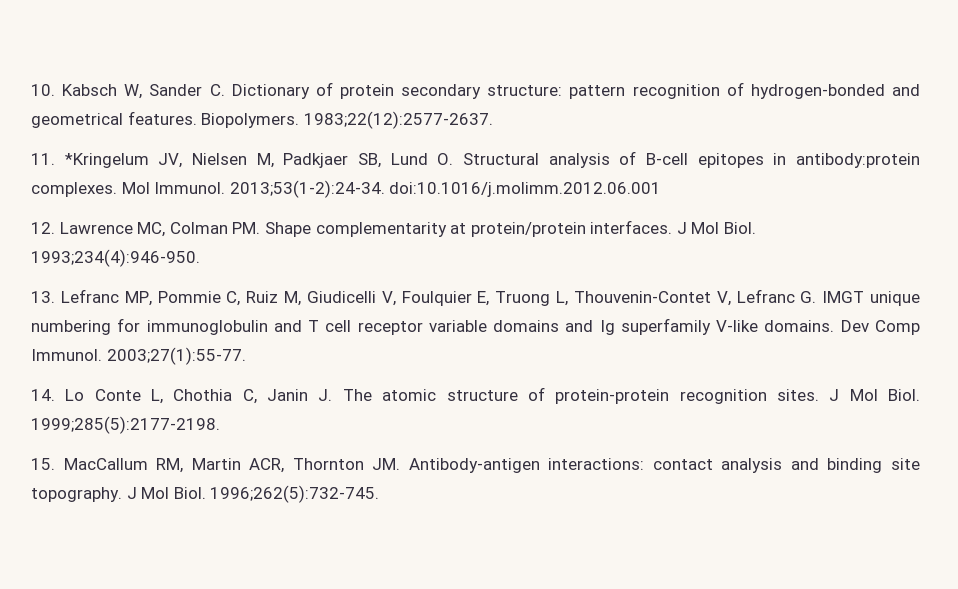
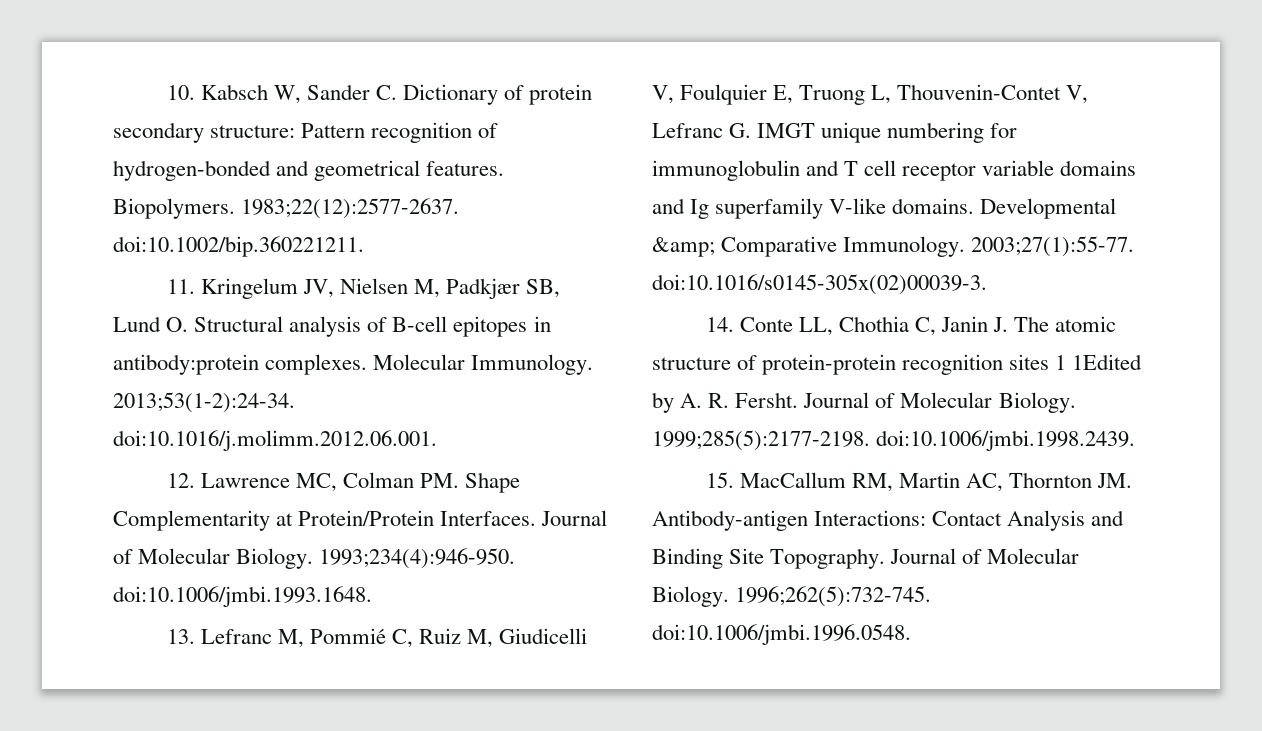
[569,85,626,99] pattern -> [301,123,366,138] Pattern
(493, 120) none -> [113,236,364,257] doi:10.1002/bip.360221211.
[64,153,149,168] *Kringelum -> [200,278,298,299] Kringelum
[283,153,349,168] Padkjaer -> [446,278,521,299] Padkjær
[121,180,662,198] Mol Immunol. 2013;53(1-2):24-34. doi:10.1016/j.molimm.2012.06.001 -> [373,354,594,375] [113,392,295,413] [113,430,437,451] Molecular Immunology. 2013;53(1-2):24-34. doi:10.1016/j.molimm.2012.06.001.
[315,220,757,237] complementarity at protein/protein interfaces. J Mol Biol. -> [113,510,608,531] [113,548,314,569] Complementarity at Protein/Protein Interfaces. Journal of Molecular Biology.
(200, 258) none -> [113,586,372,607] doi:10.1006/jmbi.1993.1648.
[124,291,221,306] MP, Pommie -> [277,628,387,648] M, Pommié
[840,320,920,335] [31,349,102,361] Dev Comp Immunol. -> [980,198,1117,219] [652,236,966,257] Developmental &amp; Comparative Immunology.
(246, 356) none -> [652,274,987,295] doi:10.1016/s0145-305x(02)00039-3.
[65,389,164,404] Lo Conte L, -> [739,317,833,336] Conte LL,
[776,389,921,401] sites. J Mol Biol. -> [1009,354,1143,370] [652,392,1076,413] sites 1 1Edited by A. R. Fersht. Journal of Molecular Biology.
(220, 425) none -> [876,430,1136,451] doi:10.1006/jmbi.1998.2439.
[249,458,285,473] ACR, -> [966,473,1004,492] AC,
[548,458,920,473] [31,485,380,503] interactions: contact analysis and binding site topography. J Mol Biol. 1996;262(5):732-745. -> [814,510,1125,531] [652,548,1080,569] [652,586,932,607] [652,624,911,645] Interactions: Contact Analysis and Binding Site Topography. Journal of Molecular Biology. 1996;262(5):732-745. doi:10.1006/jmbi.1996.0548.

